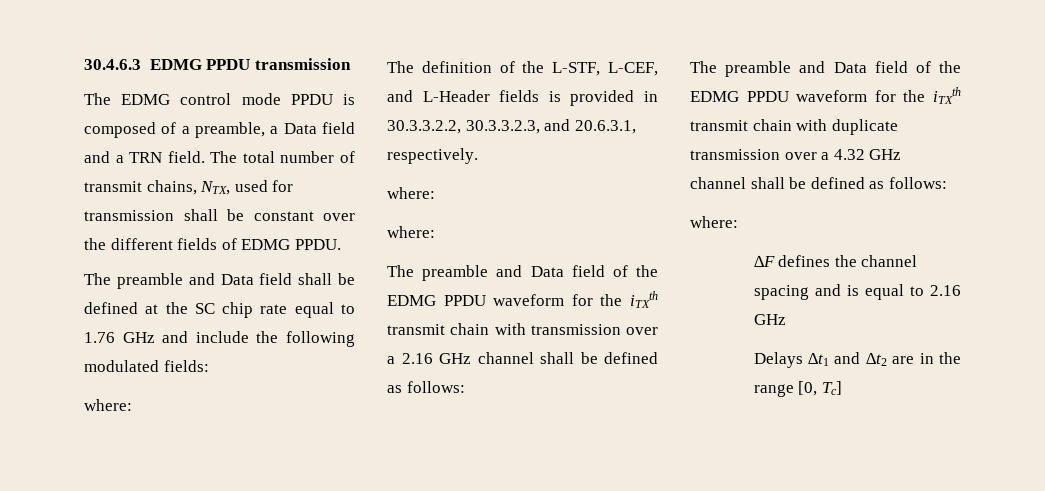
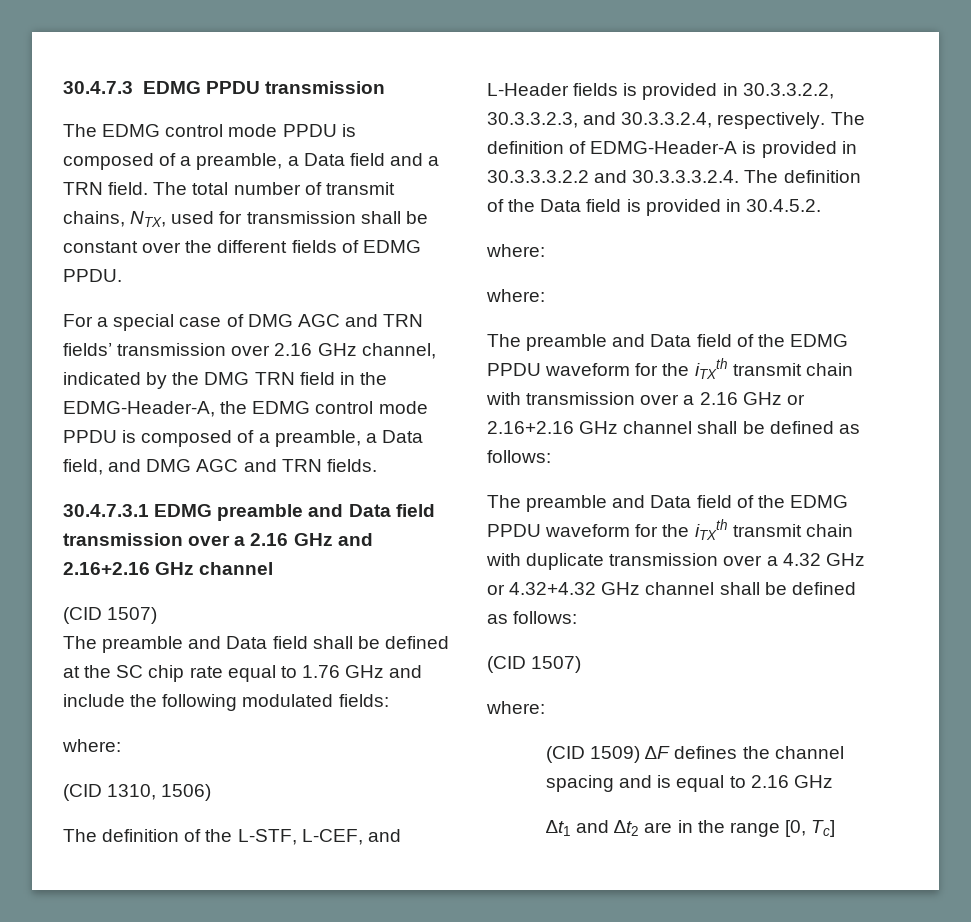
[84,59,141,70] 30.4.6.3 -> [63,81,133,94] 30.4.7.3
(341, 244) none -> [63,314,424,331] [63,343,436,359] [63,372,387,389] [63,401,428,417] [63,430,423,447] [63,459,377,475] [63,504,435,521] [63,533,373,546] [63,562,274,575] [63,607,158,624] // For a special case of DMG AGC and TRN fields’ transmission over 2.16 GHz channel, indicated by the DMG TRN field in the EDMG-Header-A, the EDMG control mode PPDU is composed of a preamble, a Data field, and DMG AGC and TRN fields. // 30.4.7.3.1 EDMG preamble and Data field transmission over a 2.16 GHz and 2.16+2.16 GHz channel // (CID 1507)
(132, 405) none -> [63,784,212,801] // (CID 1310, 1506)
[574,120,636,134] 20.6.3.1, -> [621,112,713,128] 30.3.3.2.4,
(478, 156) none -> [830,112,865,125] [487,141,857,158] [487,170,861,183] [487,199,821,216] The definition of EDMG-Header-A is provided in 30.3.3.3.2.2 and 30.3.3.3.2.4. The definition of the Data field is provided in 30.4.5.2.
(471, 358) none -> [786,394,805,405] [487,421,619,434] or 2.16+2.16 GHz
[690,177,947,189] [690,216,738,228] channel shall be defined as follows: // where: // -> [487,582,856,595] [487,611,578,624] [487,656,582,673] [486,701,545,714] [546,746,641,763] or 4.32+4.32 GHz channel shall be defined as follows: // (CID 1507) // where: // (CID 1509)
[753,352,803,368] Delays -> (833, 781) none

